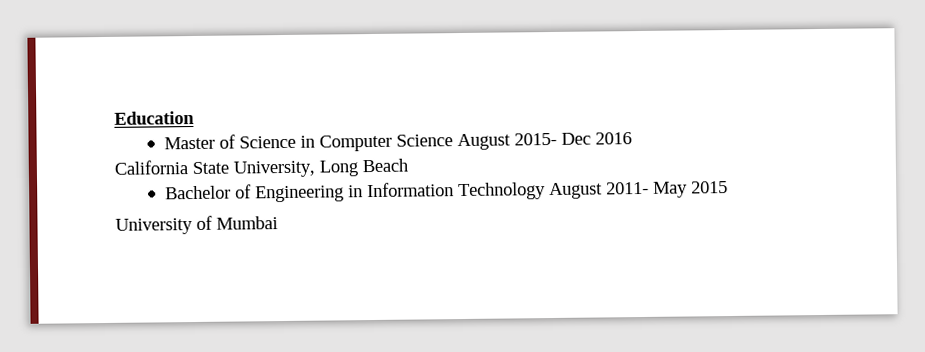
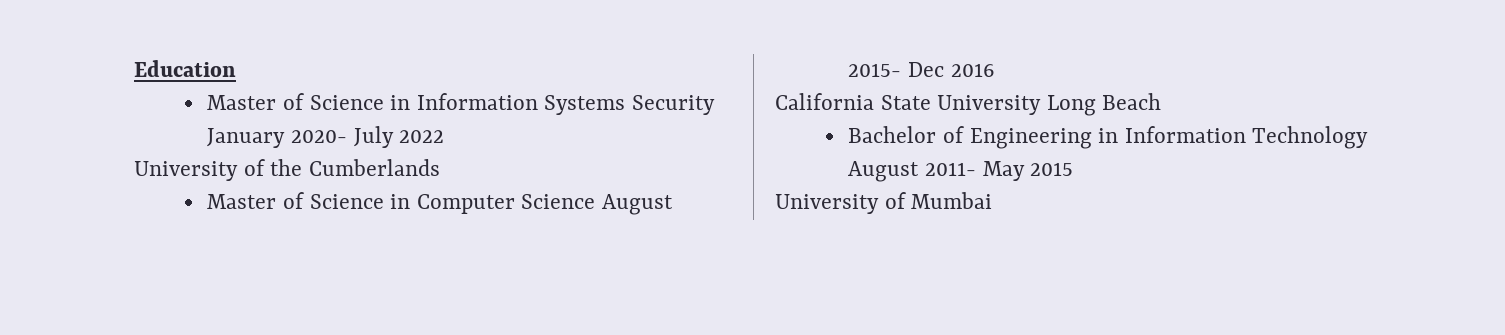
(195, 117) none -> [207,93,716,115] [207,126,445,148] [134,159,440,181] // Master of Science in Information Systems Security January 2020- July 2022 // University of the Cumberlands
[233,160,315,178] University, -> [937,95,1042,115] University

